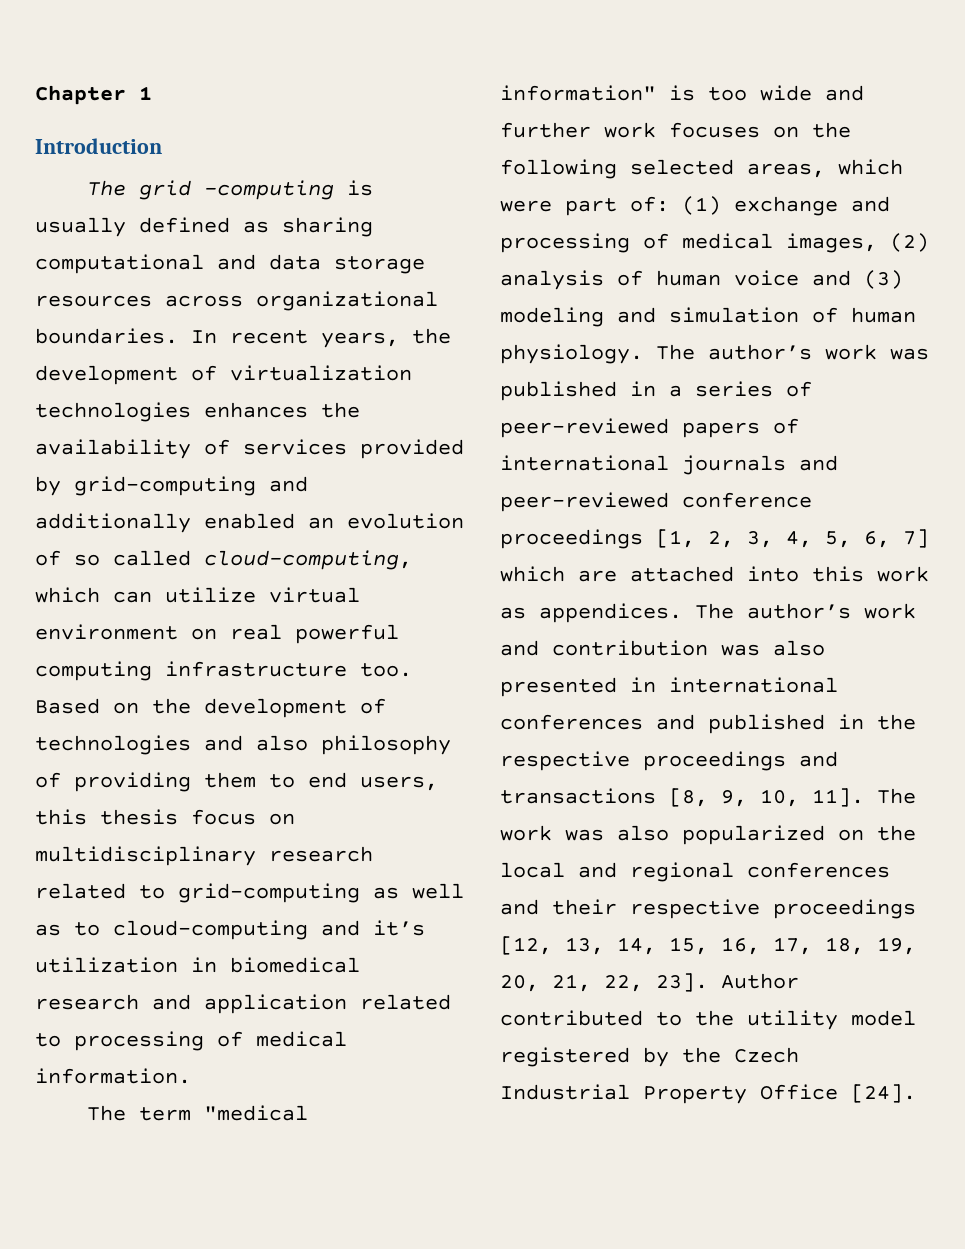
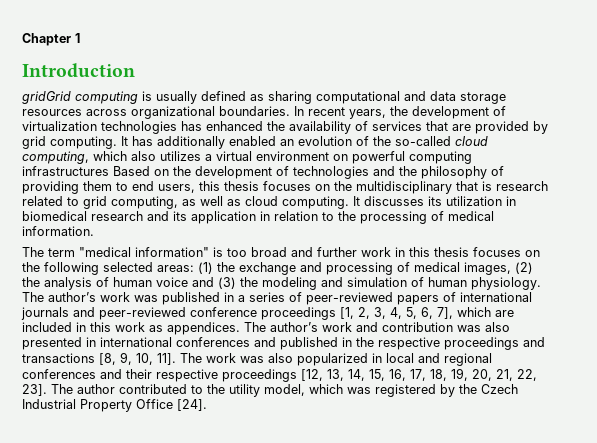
[86,180,334,200] The grid -computing -> [22,91,138,104] gridGrid computing
[204,402,308,418] enhances -> [181,121,263,131] has enhanced
[360,439,464,459] [35,476,308,496] provided by grid-computing and -> [426,121,548,134] [22,136,153,149] that are provided by grid computing. It has
[74,550,412,570] [35,587,256,603] so called cloud-computing, which can utilize -> [373,136,488,146] [22,151,212,164] the so-called cloud computing, which also utilizes a
[230,624,282,640] real -> (348, 157) none
[165,661,412,677] infrastructure too. -> [22,166,109,176] infrastructures
[256,735,308,751] also -> [399,166,417,176] the
[191,809,295,825] [35,846,256,866] focus on multidisciplinary -> [263,181,492,194] focuses on the multidisciplinary that is
[178,883,360,903] grid-computing -> [83,196,178,209] grid computing,
[74,920,425,940] to cloud-computing and it’s -> [245,196,442,209] cloud computing. It discusses its
[204,994,451,1014] [35,1033,61,1047] application related to -> [173,211,356,224] its application in relation to the
[760,85,812,101] wide -> [251,247,287,257] broad
(656, 130) none -> [395,247,469,257] in this thesis
[747,159,903,178] [500,196,721,216] areas, which were part of: (1) -> [157,262,235,274] areas: (1) the
(929, 242) none -> [22,277,40,287] the
(903, 279) none -> [240,277,258,287] the
[903,529,929,548] 7] -> [437,307,453,319] 7],
[630,566,799,582] attached into -> [22,322,86,332] included in
[838,825,916,841] on the -> [372,353,382,363] in
[721,973,799,989] Author -> [51,384,115,394] The author
[851,1010,916,1026] model -> [264,384,371,396] model, which was

